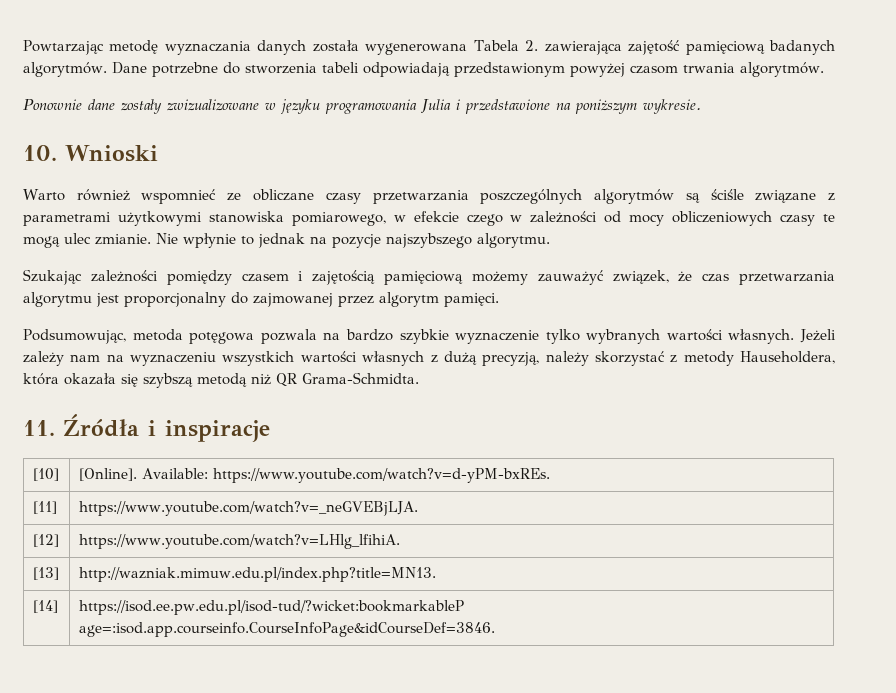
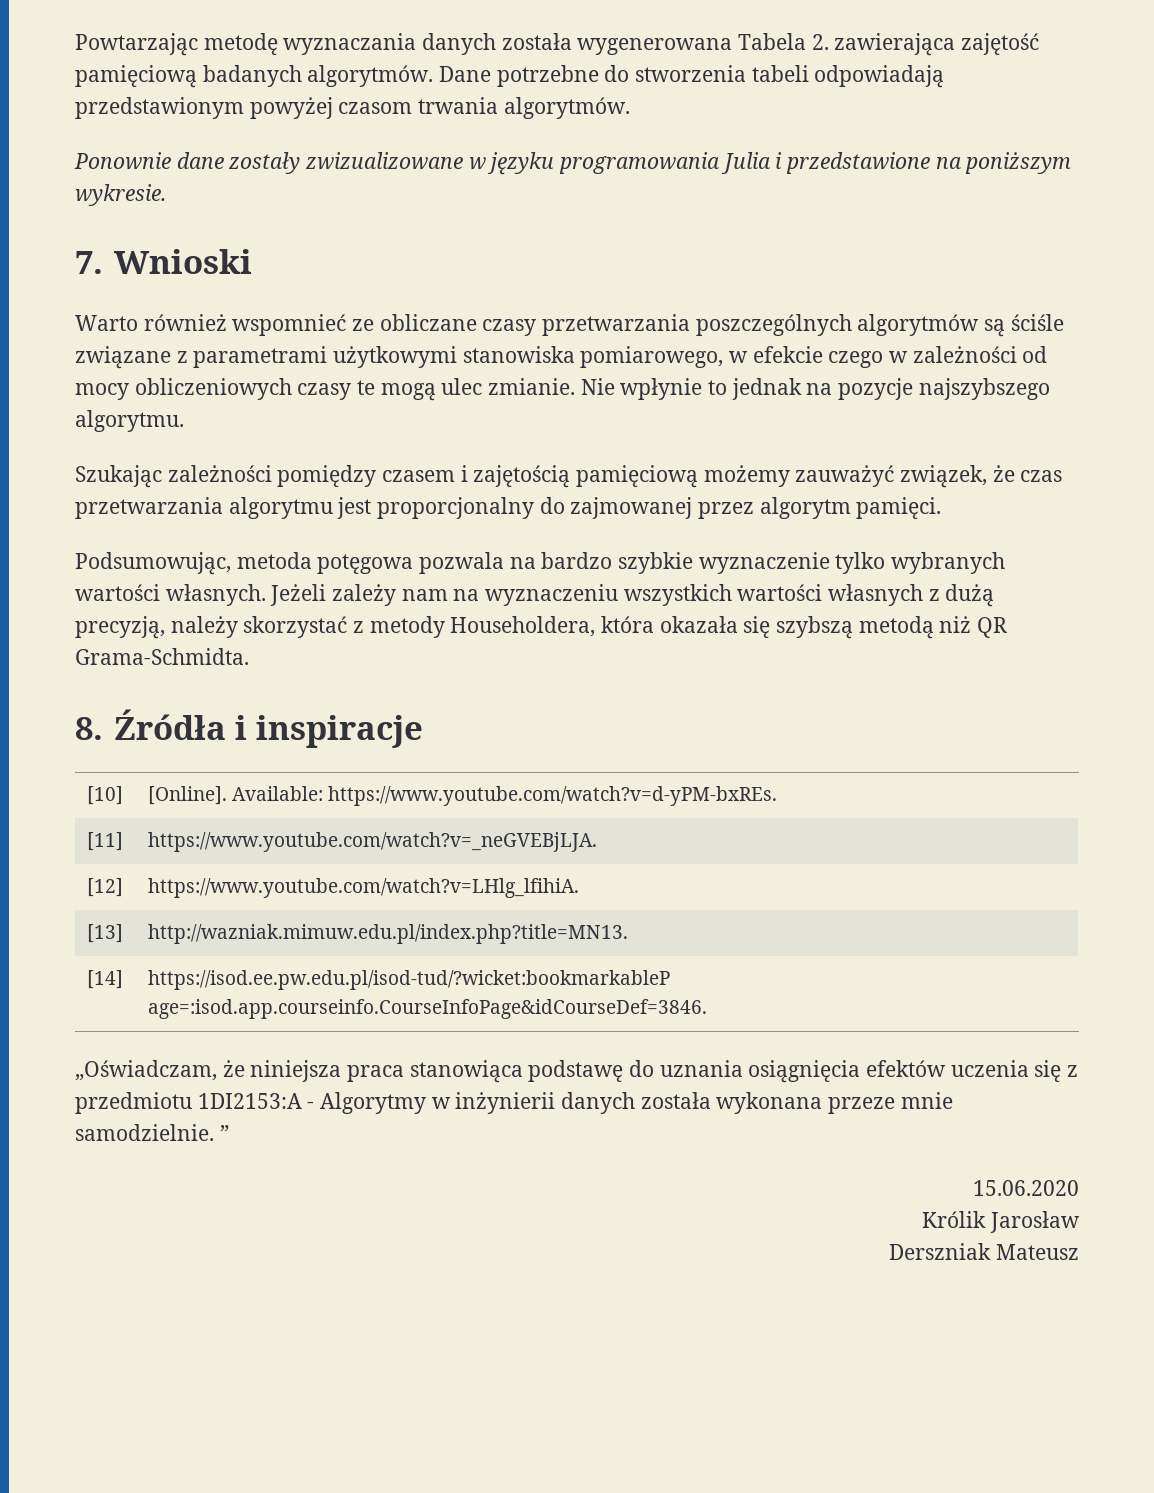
[23,145,57,161] 10. -> [75,251,103,274] 7.
[740,351,835,364] Hauseholdera, -> [450,616,596,637] Householdera,
[23,420,55,436] 11. -> [75,717,103,740] 8.
(495, 629) none -> [75,1060,1079,1083] [75,1092,953,1114] [75,1124,229,1141] [973,1180,1079,1196] [922,1211,1080,1233] [889,1243,1079,1260] // „Oświadczam, że niniejsza praca stanowiąca podstawę do uznania osiągnięcia efektów uczenia się z przedmiotu 1DI2153:A - Algorytmy w inżynierii danych została wykonana przeze mnie samodzielnie. ” // 15.06.2020 // Królik Jarosław // Derszniak Mateusz

